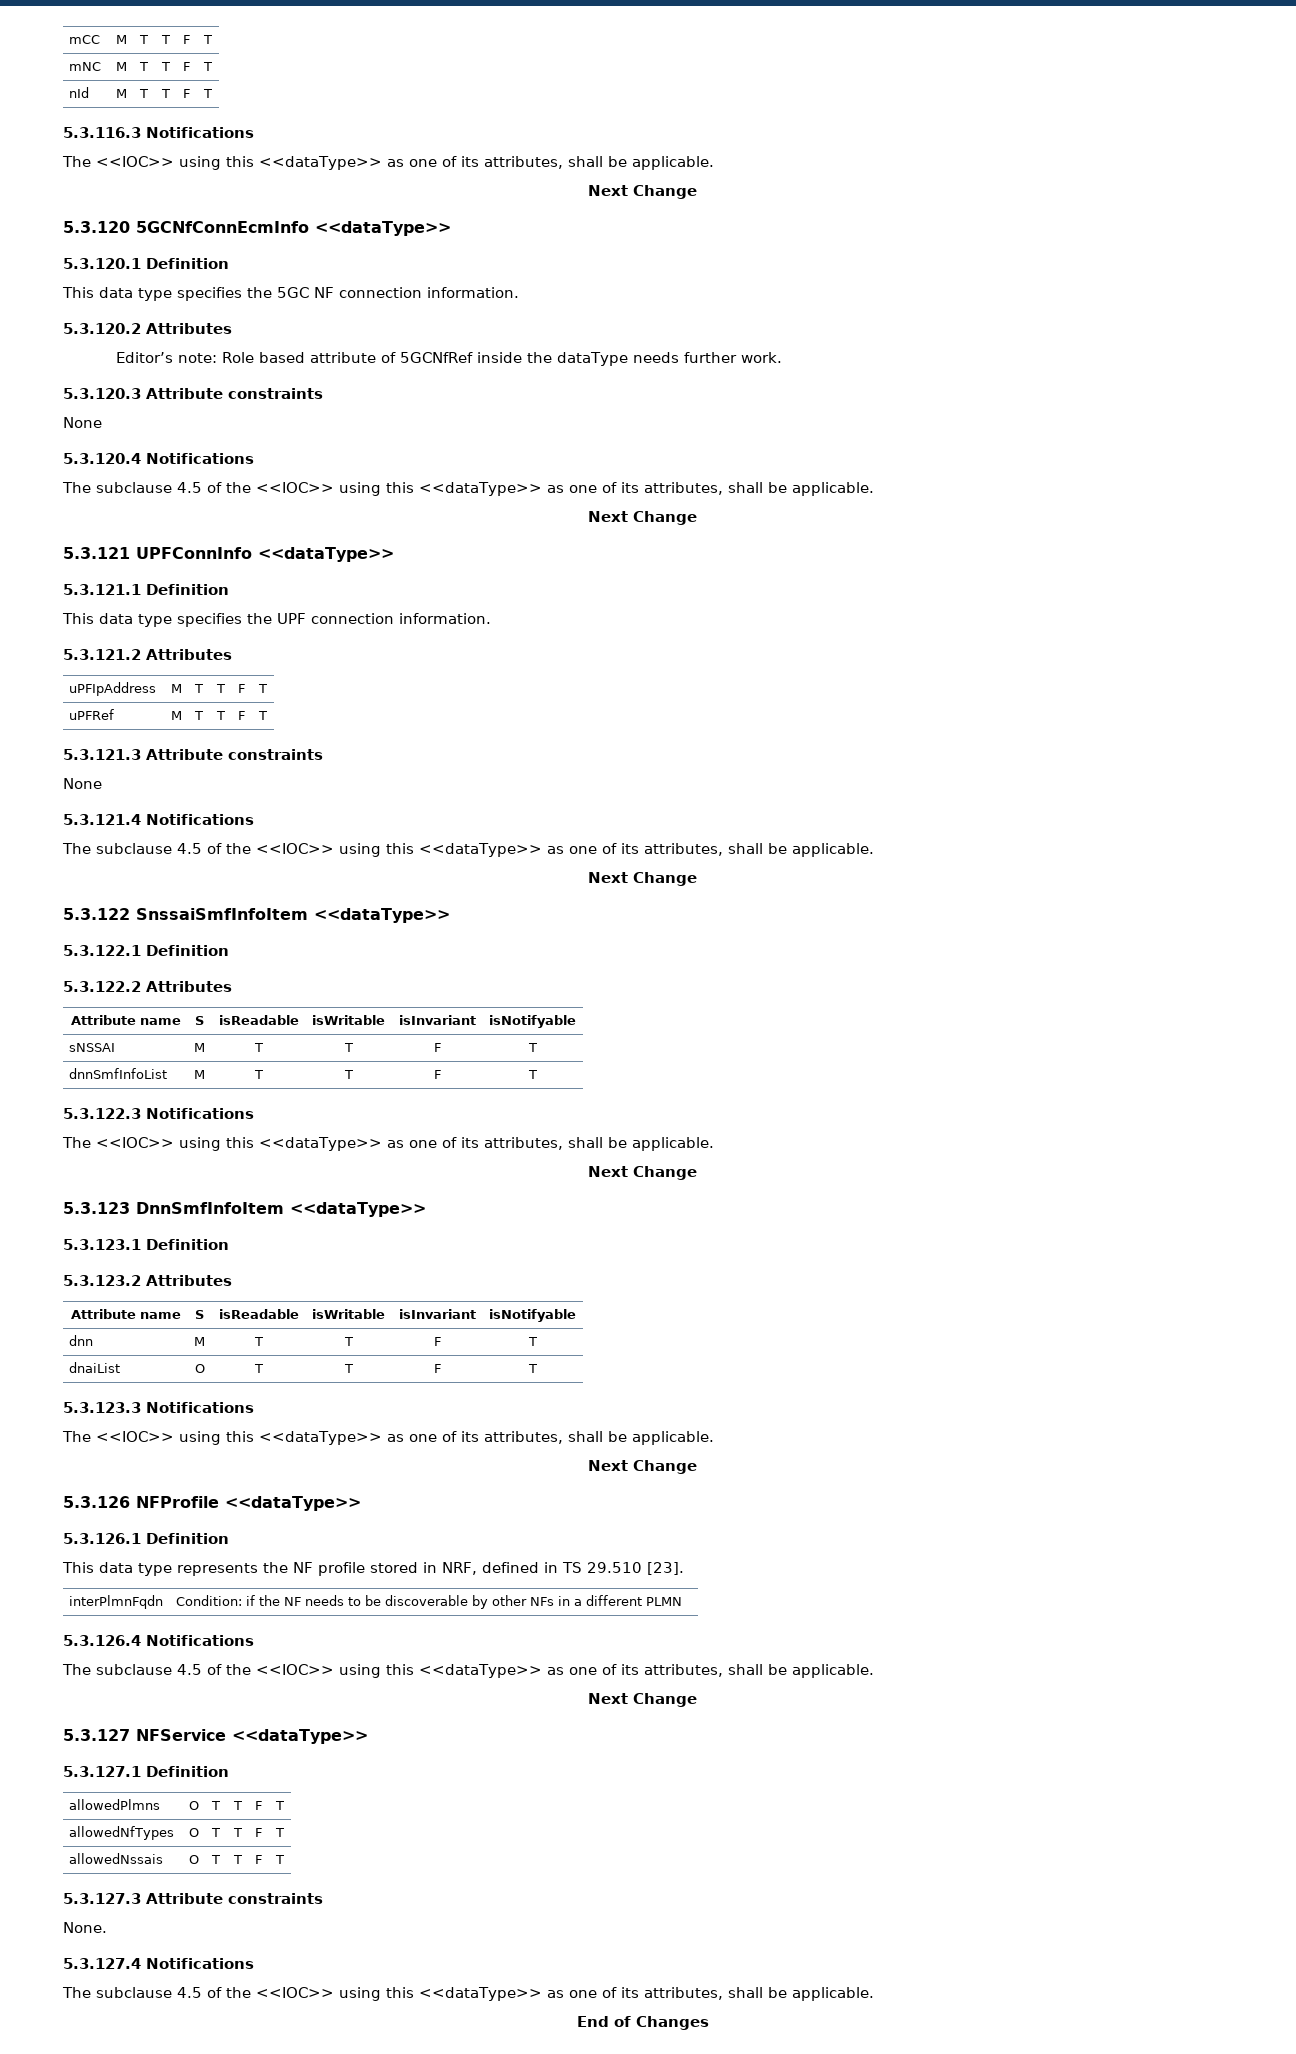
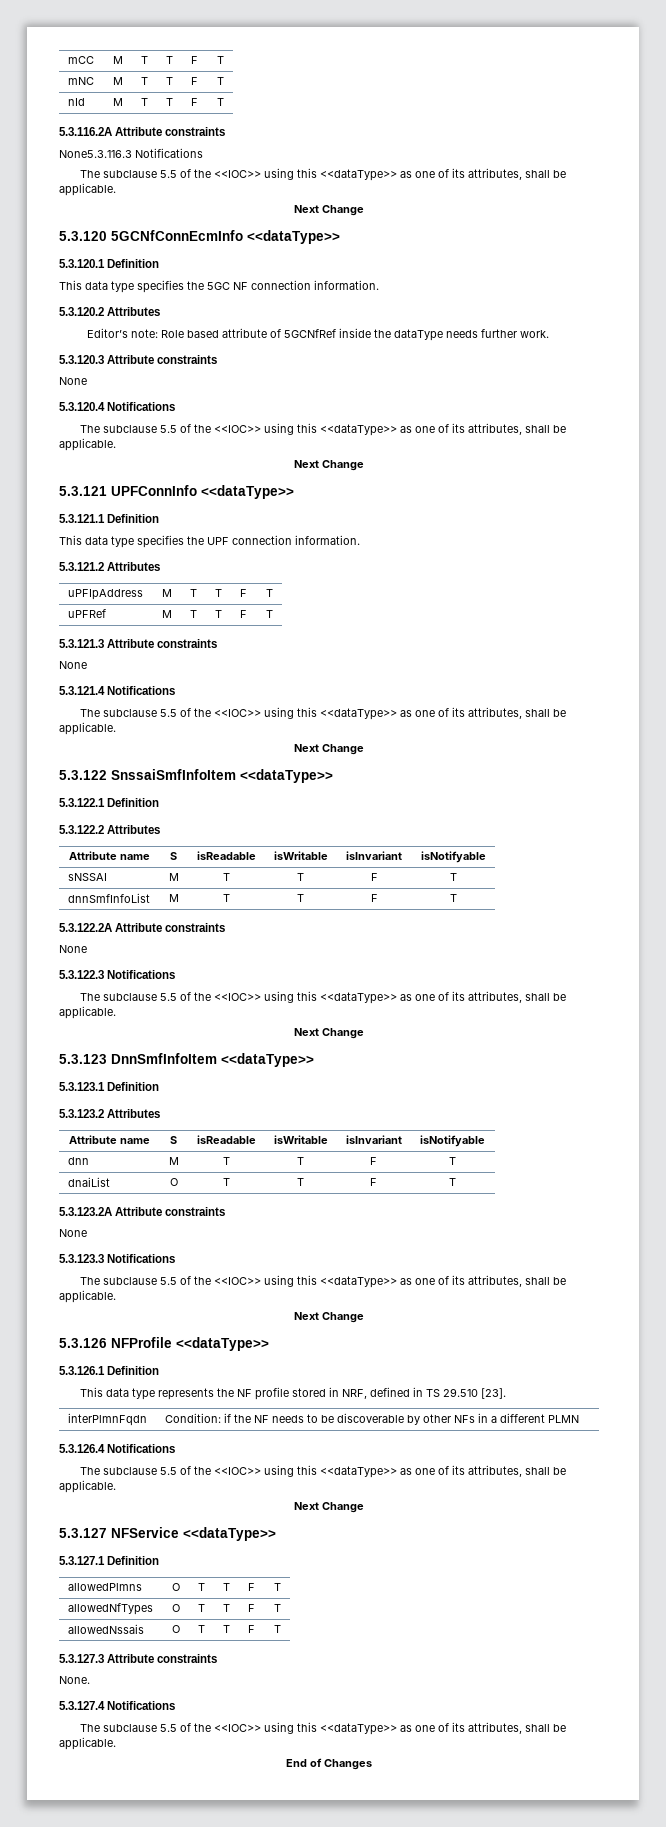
[63,127,254,138] [62,156,91,167] 5.3.116.3 Notifications // The -> [59,127,226,136] [59,148,203,158] [79,169,211,178] 5.3.116.2A Attribute constraints // None5.3.116.3 Notifications // The subclause 5.5 of the
[177,482,202,493] 4.5 -> [159,425,177,433] 5.5
[177,843,202,854] 4.5 -> [159,709,177,717] 5.5
(537, 1074) none -> [59,923,226,932] [59,945,87,953] // 5.3.122.2A Attribute constraints // None
(91, 1142) none -> [102,992,211,1001] subclause 5.5 of the
(537, 1368) none -> [59,1207,226,1216] [59,1229,87,1237] // 5.3.123.2A Attribute constraints // None
(91, 1436) none -> [102,1276,211,1285] subclause 5.5 of the
[177,1664,202,1675] 4.5 -> [159,1467,177,1475] 5.5
[177,1987,202,1998] 4.5 -> [159,1724,177,1732] 5.5

